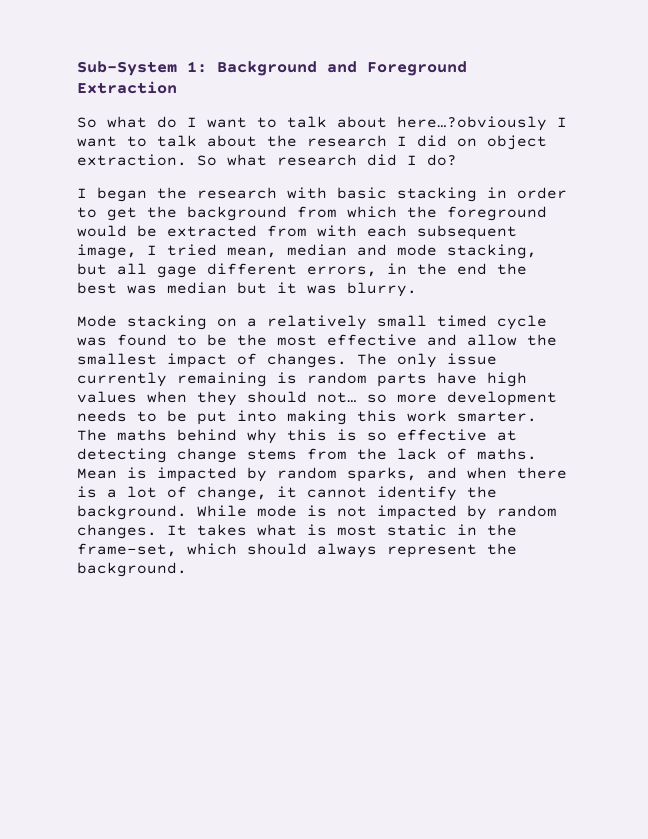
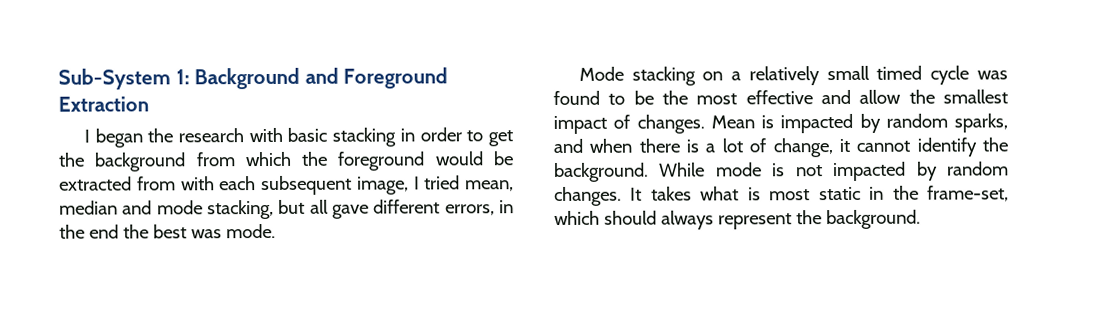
[77,116,567,131] [77,135,547,150] [77,154,457,166] // So what do I want to talk about here…?obviously I want to talk about the research I did on object extraction. So what research did I do? -> (149, 104) none
[157,266,197,278] gage -> [332,204,370,219] gave
[167,282,417,297] median but it was blurry. -> [225,223,276,239] mode.
[357,353,497,368] [77,372,527,387] [77,391,557,406] [77,410,537,425] [77,429,517,444] [77,448,537,463] The only issue currently remaining is random parts have high values when they should not… so more development needs to be put into making this work smarter. The maths behind why this is so effective at detecting change stems from the lack of maths. -> (705, 124) none

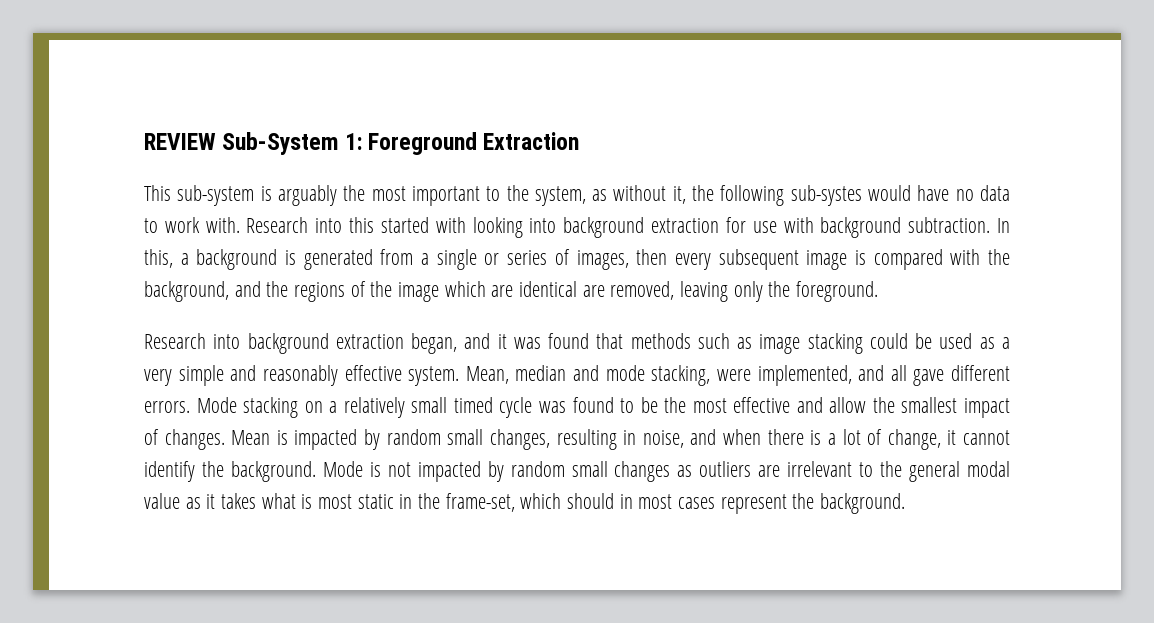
(58, 79) none -> [144,133,216,150] REVIEW
[194,67,339,90] Background and -> (362, 141) none
[83,127,514,148] [58,151,514,172] [59,175,514,196] [59,199,514,220] [59,223,276,239] I began the research with basic stacking in order to get the background from which the foreground would be extracted from with each subsequent image, I tried mean, median and mode stacking, but all gave different errors, in the end the best was mode. // -> [144,185,1010,206] [144,217,1011,238] [144,249,1011,270] [144,281,879,302] [144,333,1011,354] [144,365,1010,386] [144,401,190,413] This sub-system is arguably the most important to the system, as without it, the following sub-systes would have no data to work with. Research into this started with looking into background extraction for use with background subtraction. In this, a background is generated from a single or series of images, then every subsequent image is compared with the background, and the regions of the image which are identical are removed, leaving only the foreground. // Research into background extraction began, and it was found that methods such as image stacking could be used as a very simple and reasonably effective system. Mean, median and mode stacking, were implemented, and all gave different errors.
[954,113,1008,133] sparks, -> [447,429,684,450] small changes, resulting in noise,
[659,162,762,177] While mode -> [322,461,363,477] Mode
[554,186,643,206] changes. It -> [571,461,1011,482] [144,493,216,509] small changes as outliers are irrelevant to the general modal value as it
[660,210,714,230] always -> [619,494,716,509] in most cases

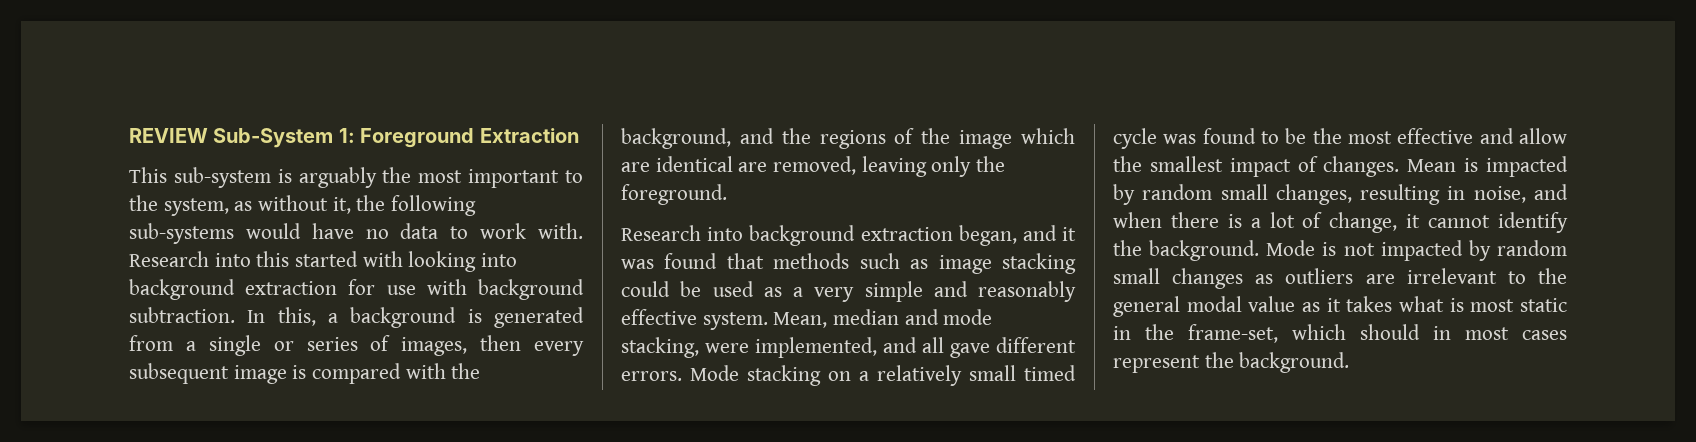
[790,185,862,206] sub-systes -> [129,223,234,244] sub-systems

